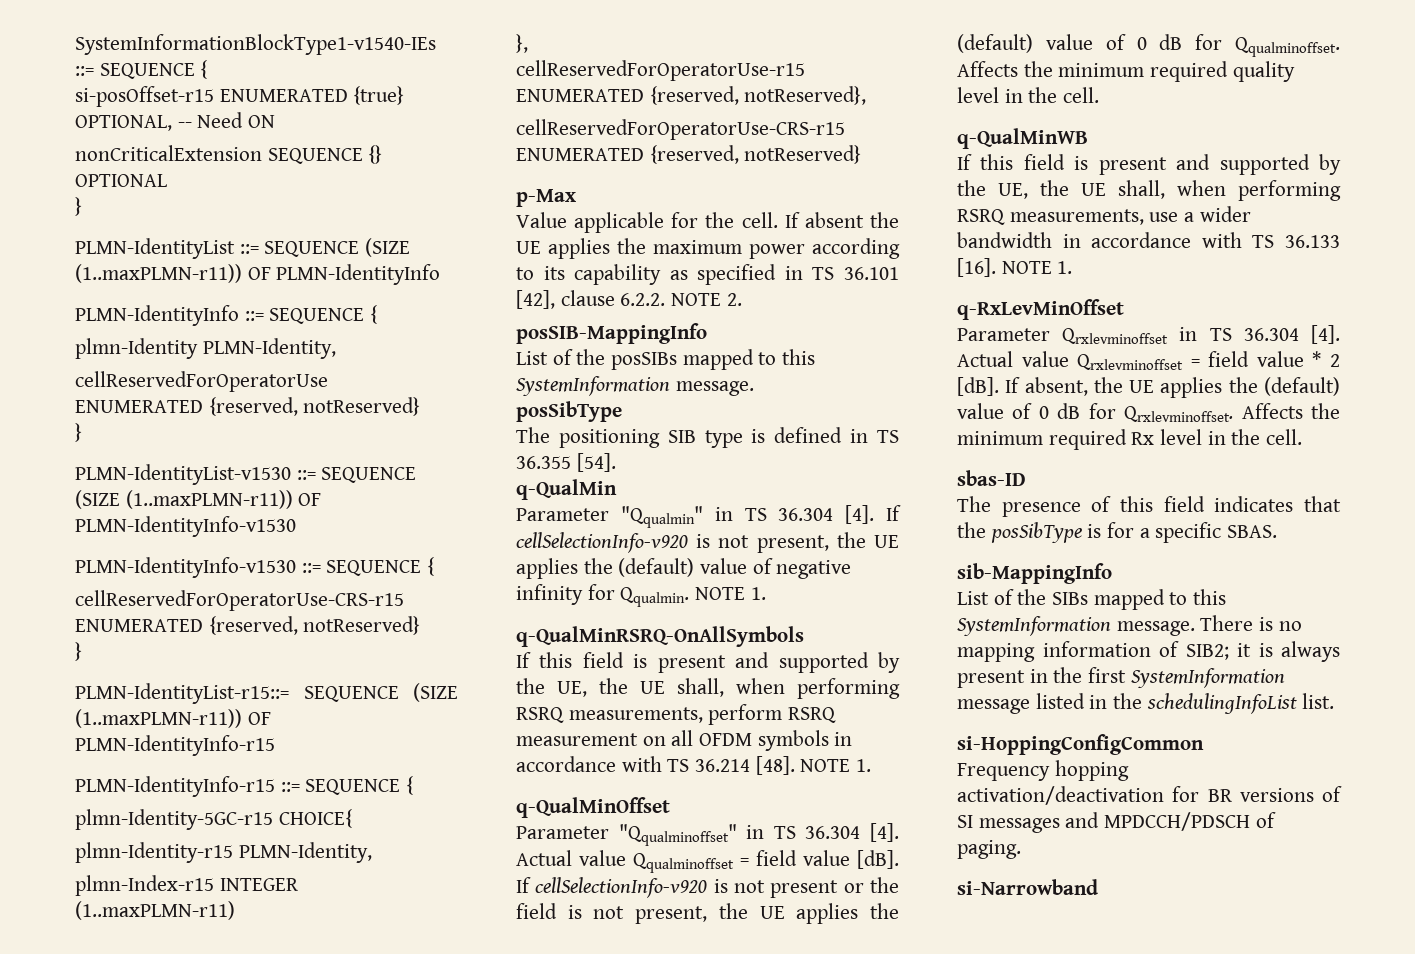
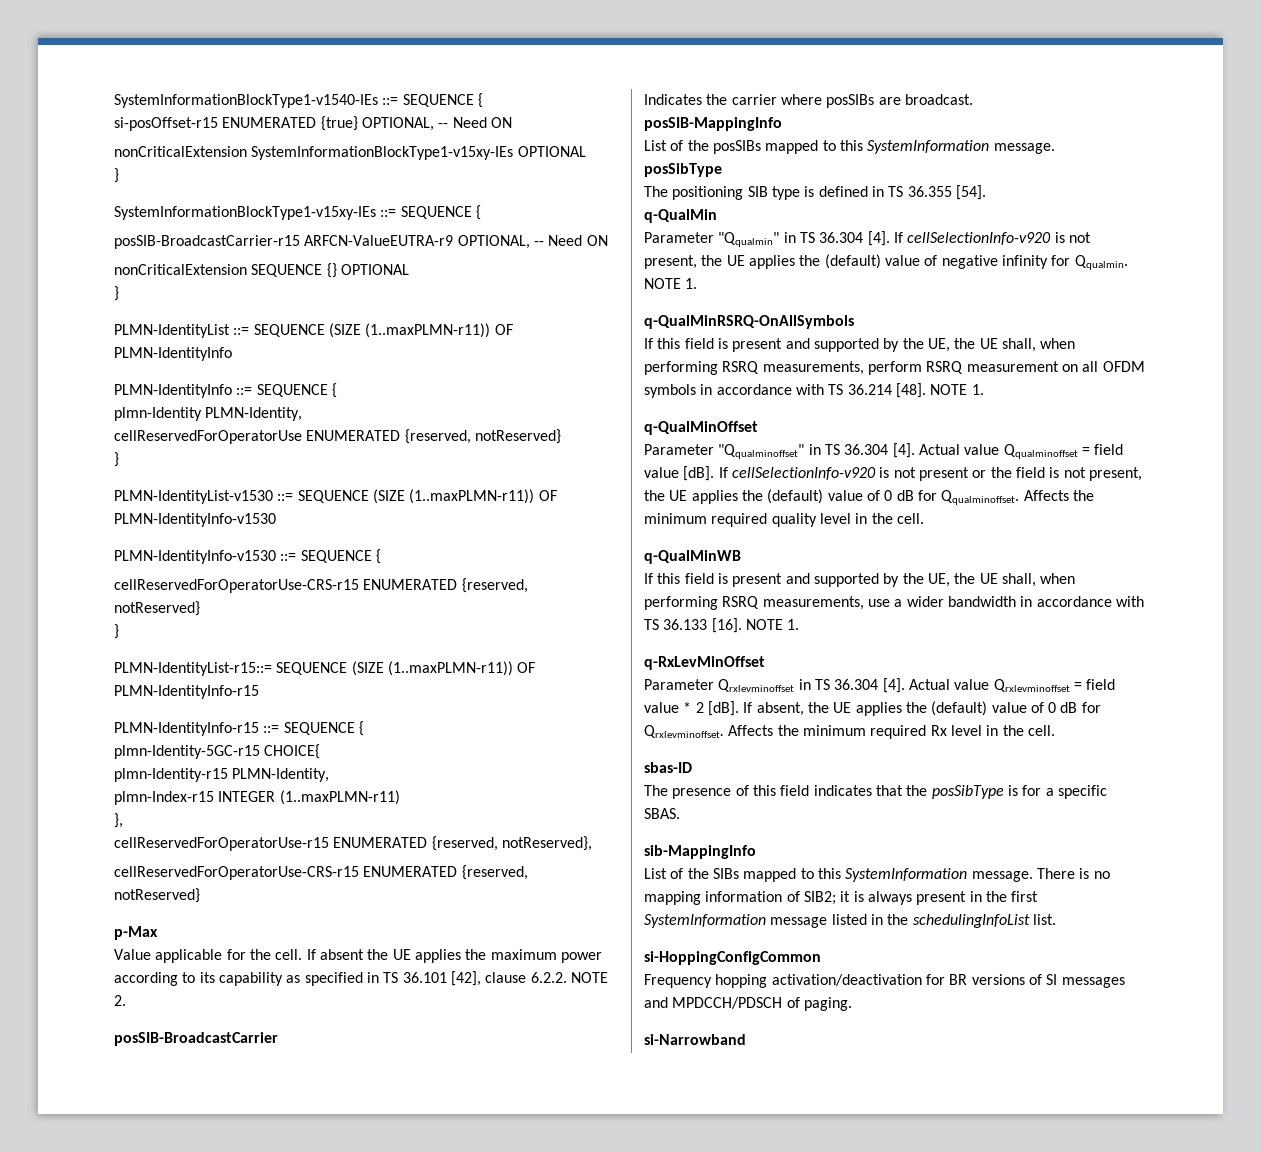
(276, 121) none -> [114,146,586,160] [114,168,119,183] [114,205,481,220] [114,235,608,249] // nonCriticalExtension SystemInformationBlockType1-v15xy-IEs OPTIONAL // } // SystemInformationBlockType1-v15xy-IEs ::= SEQUENCE { // posSIB-BroadcastCarrier-r15 ARFCN-ValueEUTRA-r9 OPTIONAL, -- Need ON
(742, 299) none -> [114,1032,278,1046] [644,94,973,108] // posSIB-BroadcastCarrier // Indicates the carrier where posSIBs are broadcast.

